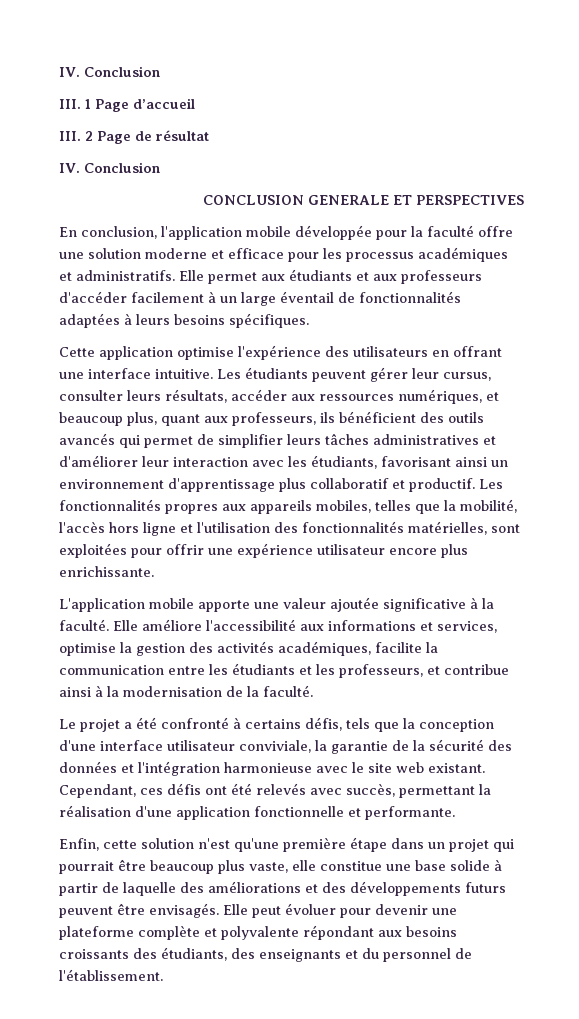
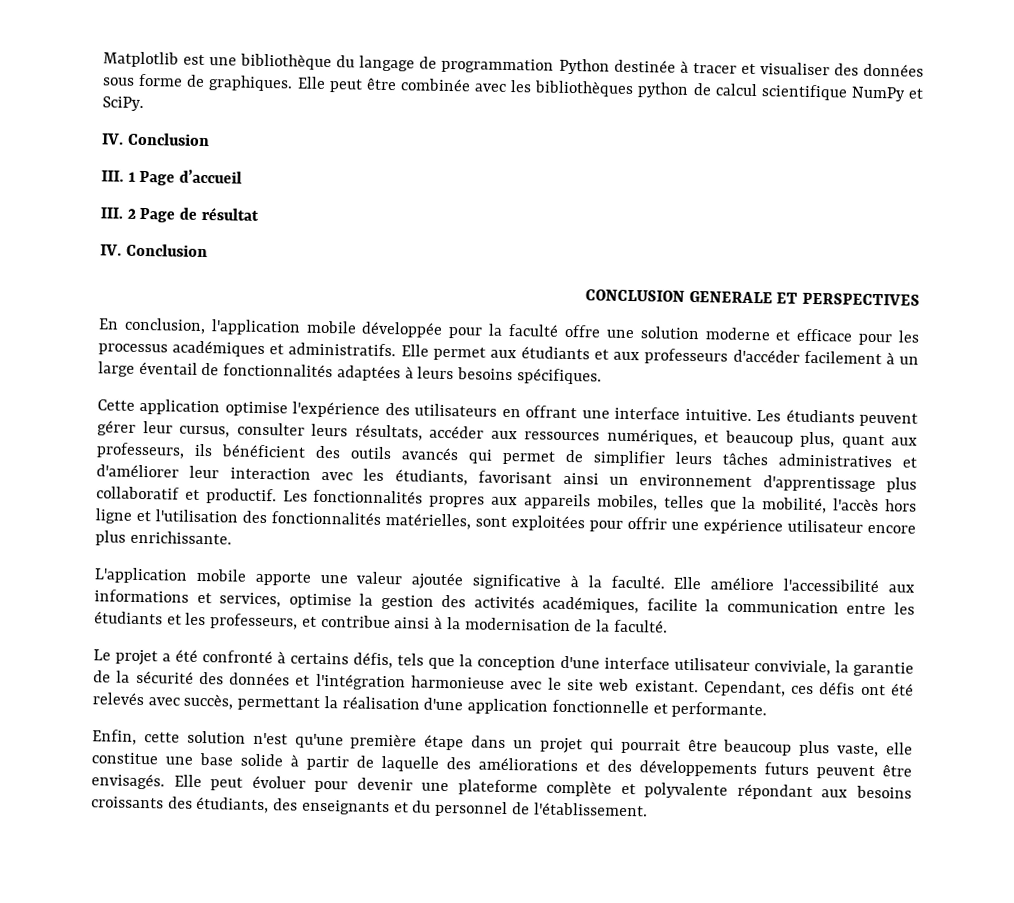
(59, 72) none -> [103,51,925,77] [102,73,924,102] [102,96,144,111] Matplotlib est une bibliothèque du langage de programmation Python destinée à tracer et visualiser des données sous forme de graphiques. Elle peut être combinée avec les bibliothèques python de calcul scientifique NumPy et SciPy. //

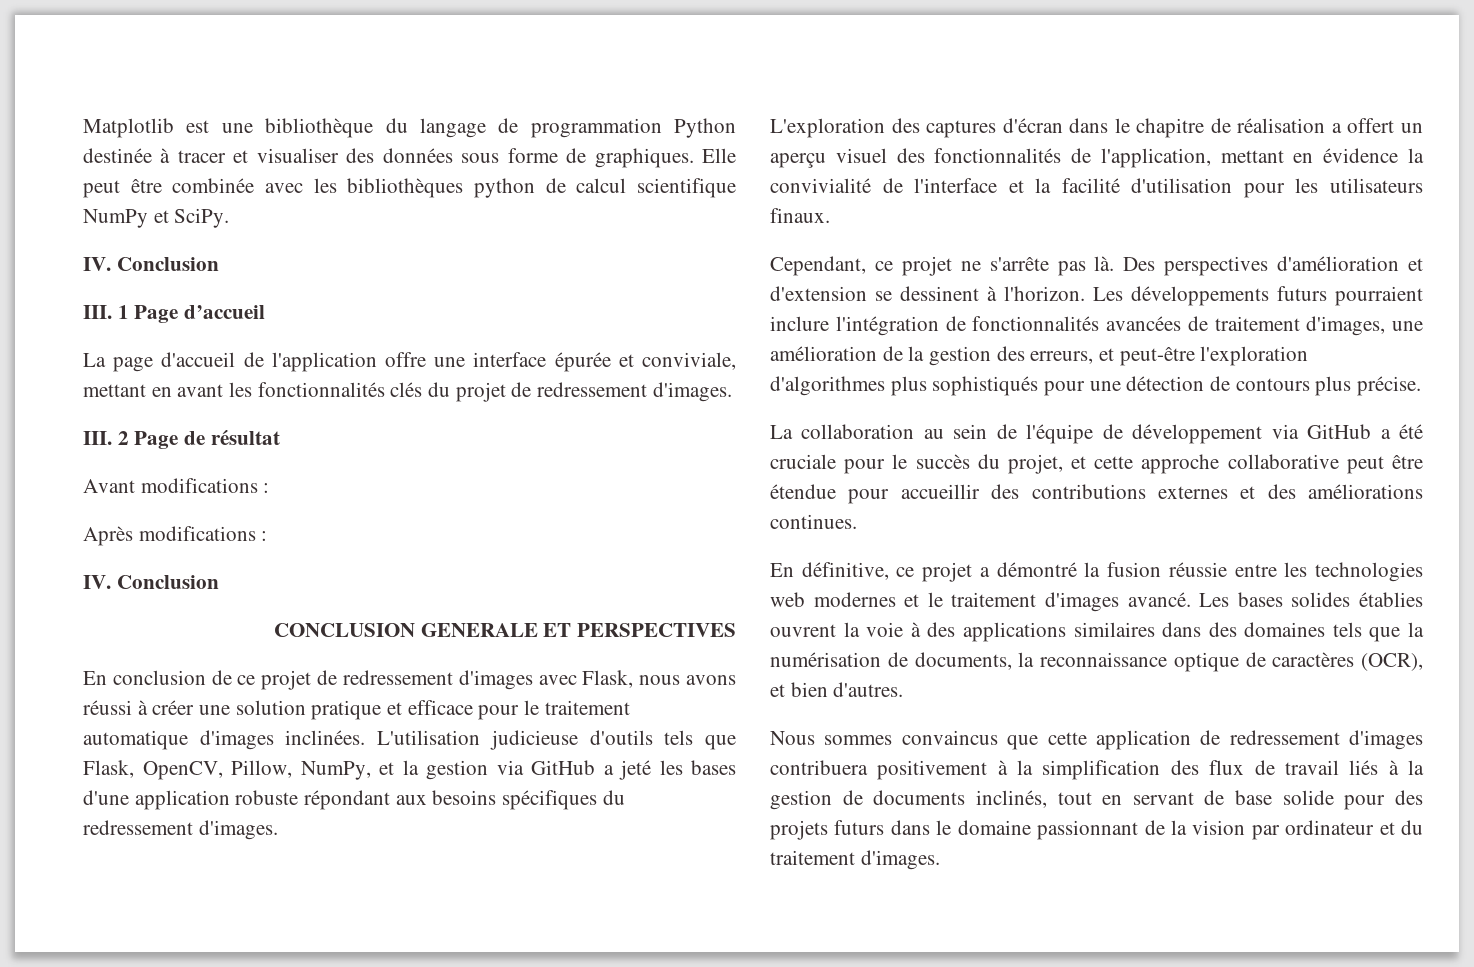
(243, 176) none -> [83,352,736,372] [83,382,732,402] // La page d'accueil de l'application offre une interface épurée et conviviale, mettant en avant les fonctionnalités clés du projet de redressement d'images.
(259, 213) none -> [83,478,270,493] [83,526,268,546] // Avant modifications : // Après modifications :
[123,317,601,339] conclusion, l'application mobile développée pour la faculté offre -> [112,670,736,690] [83,700,195,715] conclusion de ce projet de redressement d'images avec Flask, nous avons réussi à créer
[704,327,771,341] moderne -> [311,700,382,720] pratique
[898,330,921,343] [98,340,919,365] [98,361,602,385] [97,398,918,427] [97,420,918,449] [96,442,917,468] [96,464,918,493] [96,486,918,514] [95,508,916,535] [95,530,232,546] [94,567,915,593] [94,589,916,615] [94,611,668,633] [93,649,914,677] [93,670,914,697] [92,692,768,719] [92,729,913,758] [91,752,912,780] [91,773,913,801] [91,796,648,818] les processus académiques et administratifs. Elle permet aux étudiants et aux professeurs d'accéder facilement à un large éventail de fonctionnalités adaptées à leurs besoins spécifiques. // Cette application optimise l'expérience des utilisateurs en offrant une interface intuitive. Les étudiants peuvent gérer leur cursus, consulter leurs résultats, accéder aux ressources numériques, et beaucoup plus, quant aux professeurs, ils bénéficient des outils avancés qui permet de simplifier leurs tâches administratives et d'améliorer leur interaction avec les étudiants, favorisant ainsi un environnement d'apprentissage plus collaboratif et productif. Les fonctionnalités propres aux appareils mobiles, telles que la mobilité, l'accès hors ligne et l'utilisation des fonctionnalités matérielles, sont exploitées pour offrir une expérience utilisateur encore plus enrichissante. // L'application mobile apporte une valeur ajoutée significative à la faculté. Elle améliore l'accessibilité aux informations et services, optimise la gestion des activités académiques, facilite la communication entre les étudiants et les professeurs, et contribue ainsi à la modernisation de la faculté. // Le projet a été confronté à certains défis, tels que la conception d'une interface utilisateur conviviale, la garantie de la sécurité des données et l'intégration harmonieuse avec le site web existant. Cependant, ces défis ont été relevés avec succès, permettant la réalisation d'une application fonctionnelle et performante. // Enfin, cette solution n'est qu'une première étape dans un projet qui pourrait être beaucoup plus vaste, elle constitue une base solide à partir de laquelle des améliorations et des développements futurs peuvent être envisagés. Elle peut évoluer pour devenir une plateforme complète et polyvalente répondant aux besoins croissants des étudiants, des enseignants et du personnel de l'établissement. -> [524,700,630,715] [83,730,736,750] [83,760,736,780] [83,790,625,810] [83,820,278,840] [770,118,1423,138] [770,148,1425,168] [770,178,1423,198] [770,208,830,223] [770,256,1423,276] [770,286,1423,306] [770,316,1423,336] [770,346,1309,366] [770,376,1422,396] [770,424,1423,444] [770,454,1423,474] [770,484,1423,504] [770,514,857,529] [770,562,1423,582] [770,592,1423,612] [770,622,1424,642] [770,652,1423,672] [770,682,904,697] [770,730,1423,750] [770,760,1424,780] [770,790,1423,810] [770,820,1423,840] [770,850,940,870] le traitement automatique d'images inclinées. L'utilisation judicieuse d'outils tels que Flask, OpenCV, Pillow, NumPy, et la gestion via GitHub a jeté les bases d'une application robuste répondant aux besoins spécifiques du redressement d'images. // L'exploration des captures d'écran dans le chapitre de réalisation a offert un aperçu visuel des fonctionnalités de l'application, mettant en évidence la convivialité de l'interface et la facilité d'utilisation pour les utilisateurs finaux. // Cependant, ce projet ne s'arrête pas là. Des perspectives d'amélioration et d'extension se dessinent à l'horizon. Les développements futurs pourraient inclure l'intégration de fonctionnalités avancées de traitement d'images, une amélioration de la gestion des erreurs, et peut-être l'exploration d'algorithmes plus sophistiqués pour une détection de contours plus précise. // La collaboration au sein de l'équipe de développement via GitHub a été cruciale pour le succès du projet, et cette approche collaborative peut être étendue pour accueillir des contributions externes et des améliorations continues. // En définitive, ce projet a démontré la fusion réussie entre les technologies web modernes et le traitement d'images avancé. Les bases solides établies ouvrent la voie à des applications similaires dans des domaines tels que la numérisation de documents, la reconnaissance optique de caractères (OCR), et bien d'autres. // Nous sommes convaincus que cette application de redressement d'images contribuera positivement à la simplification des flux de travail liés à la gestion de documents inclinés, tout en servant de base solide pour des projets futurs dans le domaine passionnant de la vision par ordinateur et du traitement d'images.

